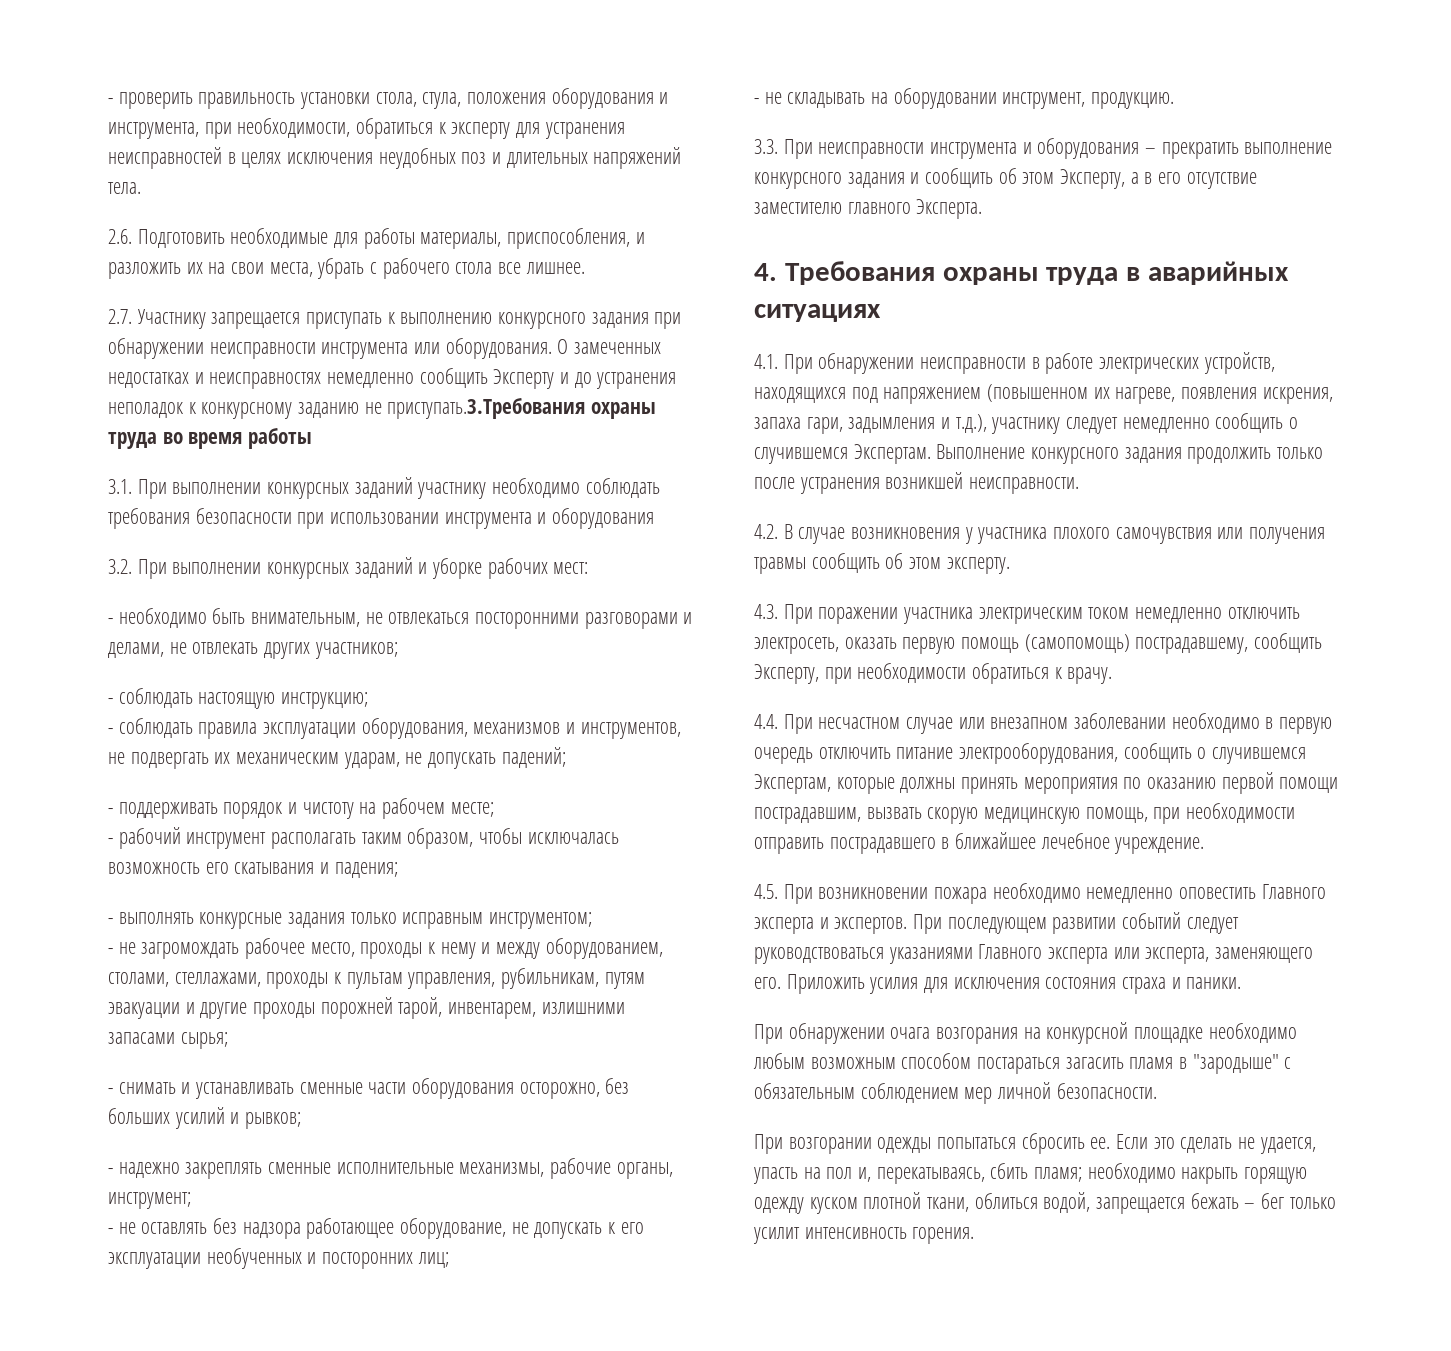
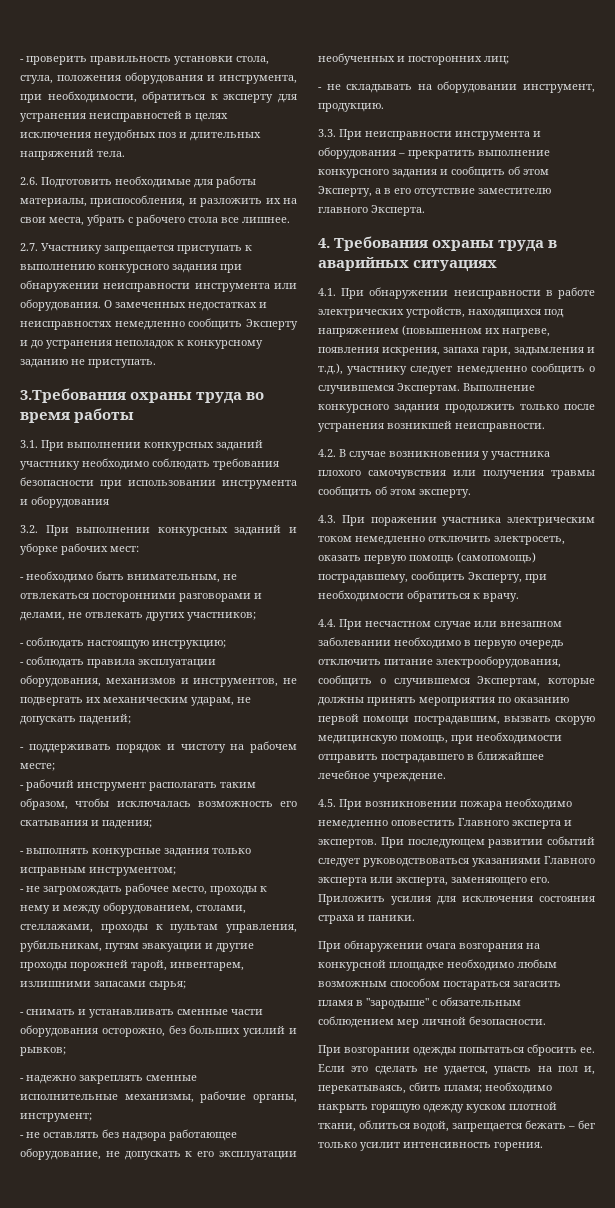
[387,398,586,419] приступать.3.Требования -> [88,359,156,368] [20,388,126,403] приступать. // 3.Требования

